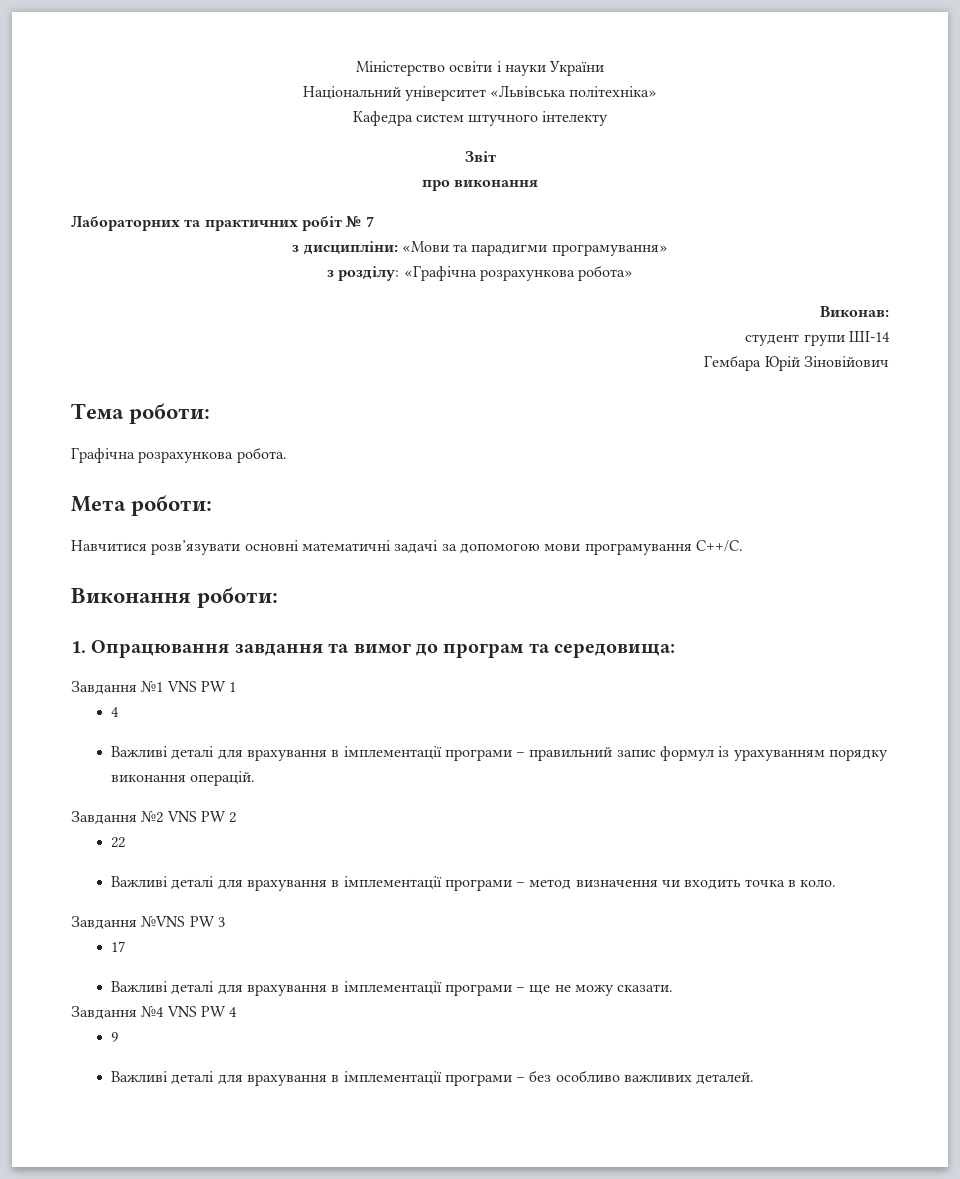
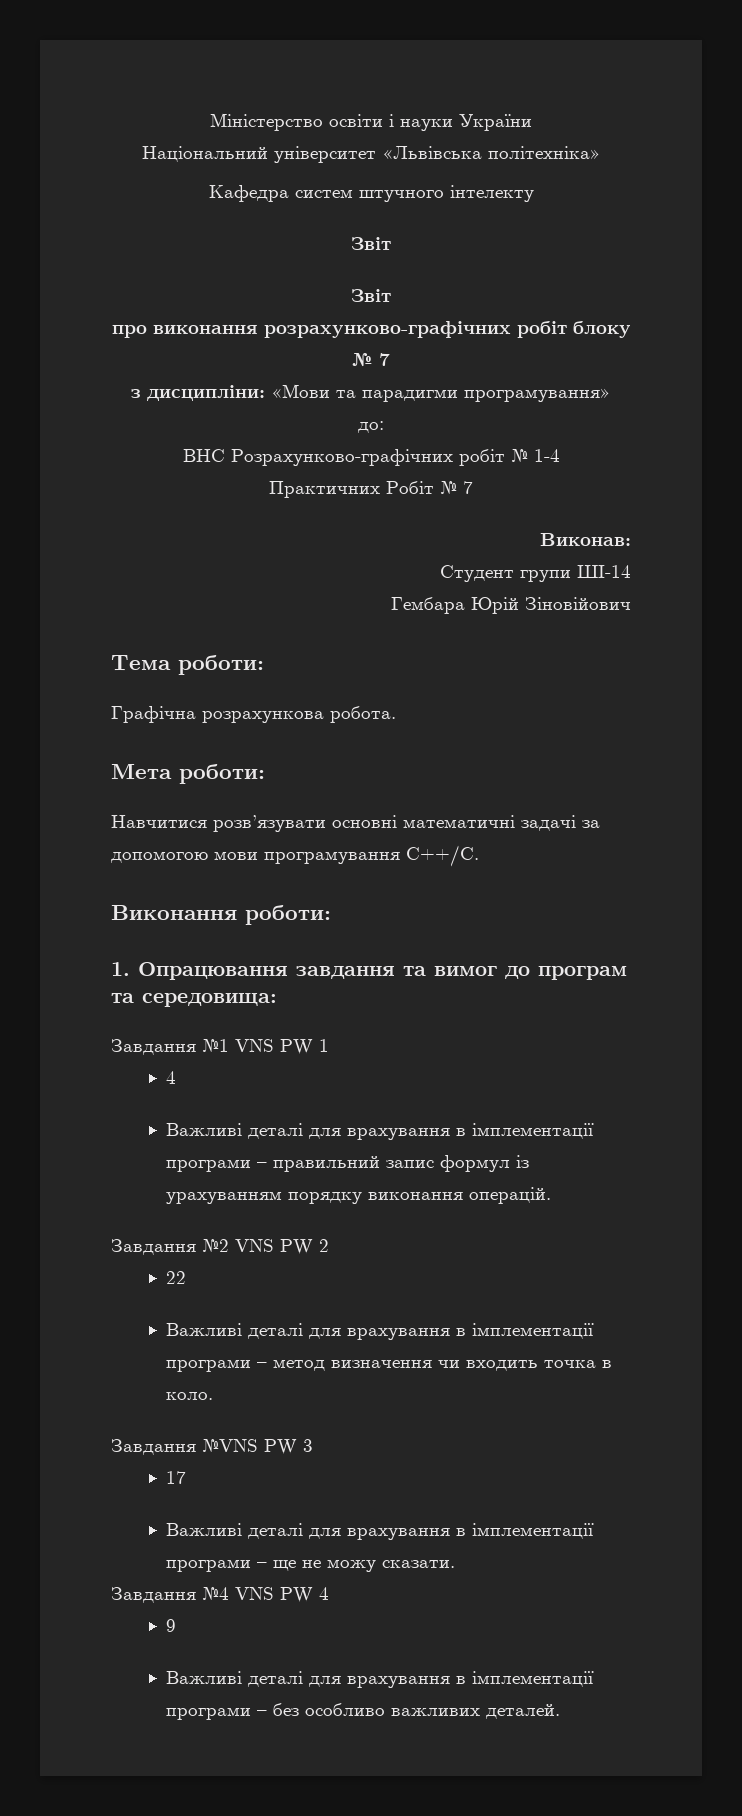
(496, 156) none -> [351,289,391,302] // Звіт
[71,215,342,231] // Лабораторних та практичних робіт -> [263,321,631,338] розрахунково-графічних робіт блоку
[326,265,634,281] з розділу: «Графічна розрахункова робота» -> [358,421,384,433] [182,449,560,466] [269,481,473,498] до: // ВНС Розрахунково-графічних робіт № 1-4 // Практичних Робіт № 7
[745,334,800,346] студент -> [440,565,514,582] Студент

